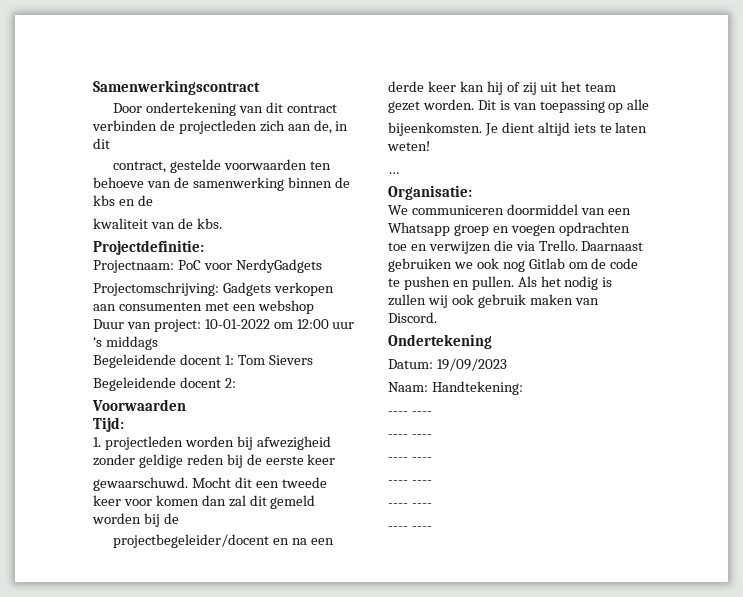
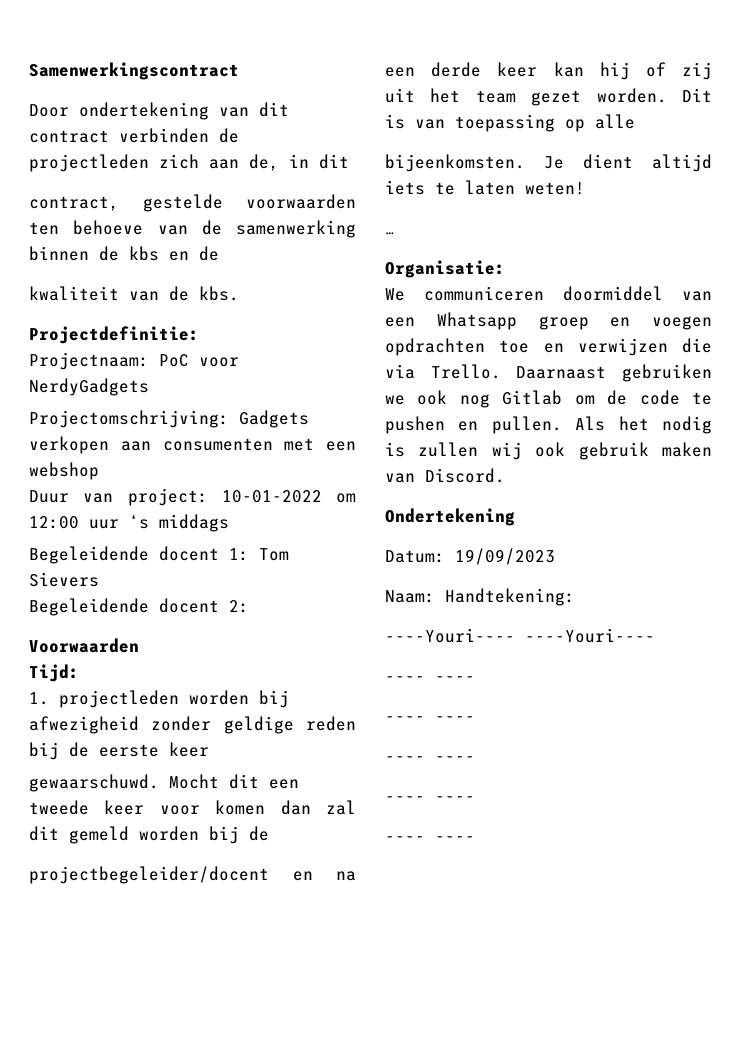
[388,411,432,415] ---- ---- -> [385,628,655,643] ----Youri---- ----Youri----

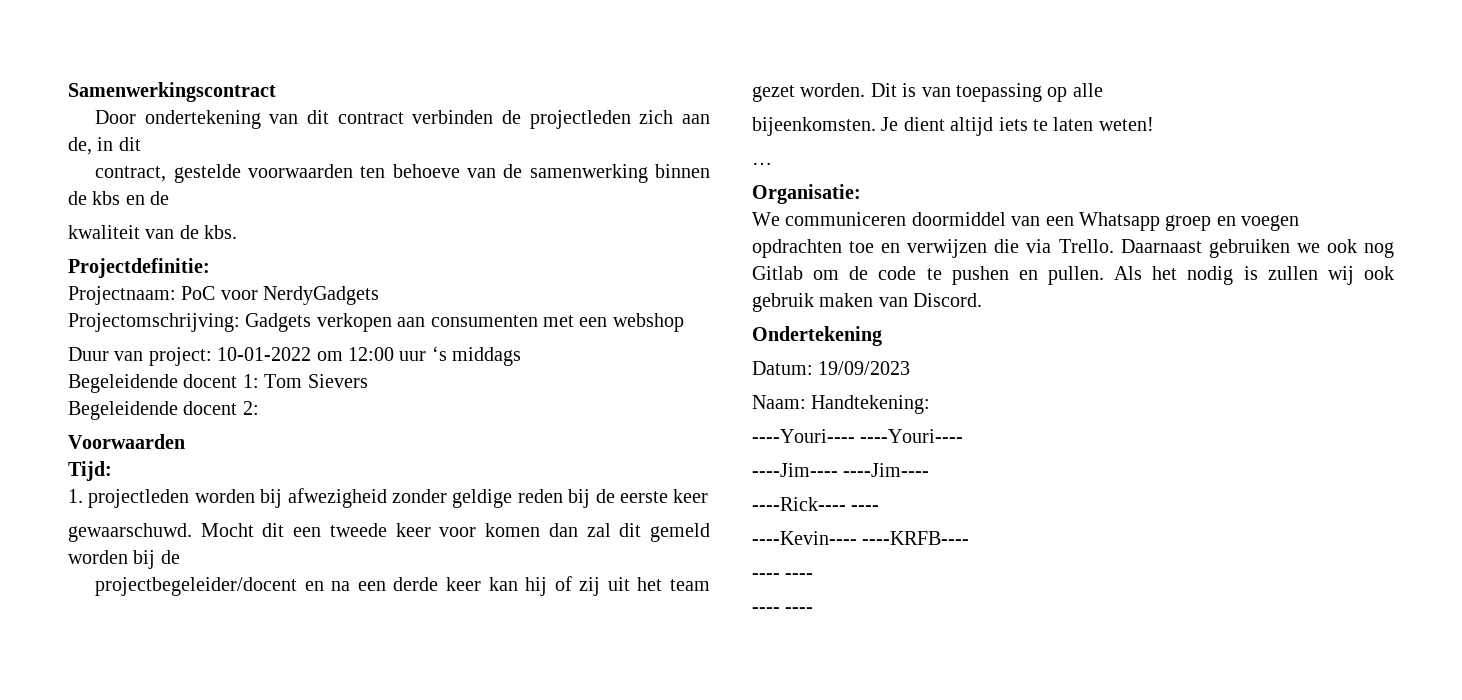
[385,676,475,682] [385,716,475,722] [385,756,475,762] [385,796,475,802] [385,836,475,842] ---- ---- // ---- ---- // ---- ---- // ---- ---- // ---- ---- -> [752,463,930,477] [752,497,880,511] [752,531,970,545] [752,573,814,579] [752,607,814,613] ----Jim---- ----Jim---- // ----Rick---- ---- // ----Kevin---- ----KRFB---- // ---- ---- // ---- ----

